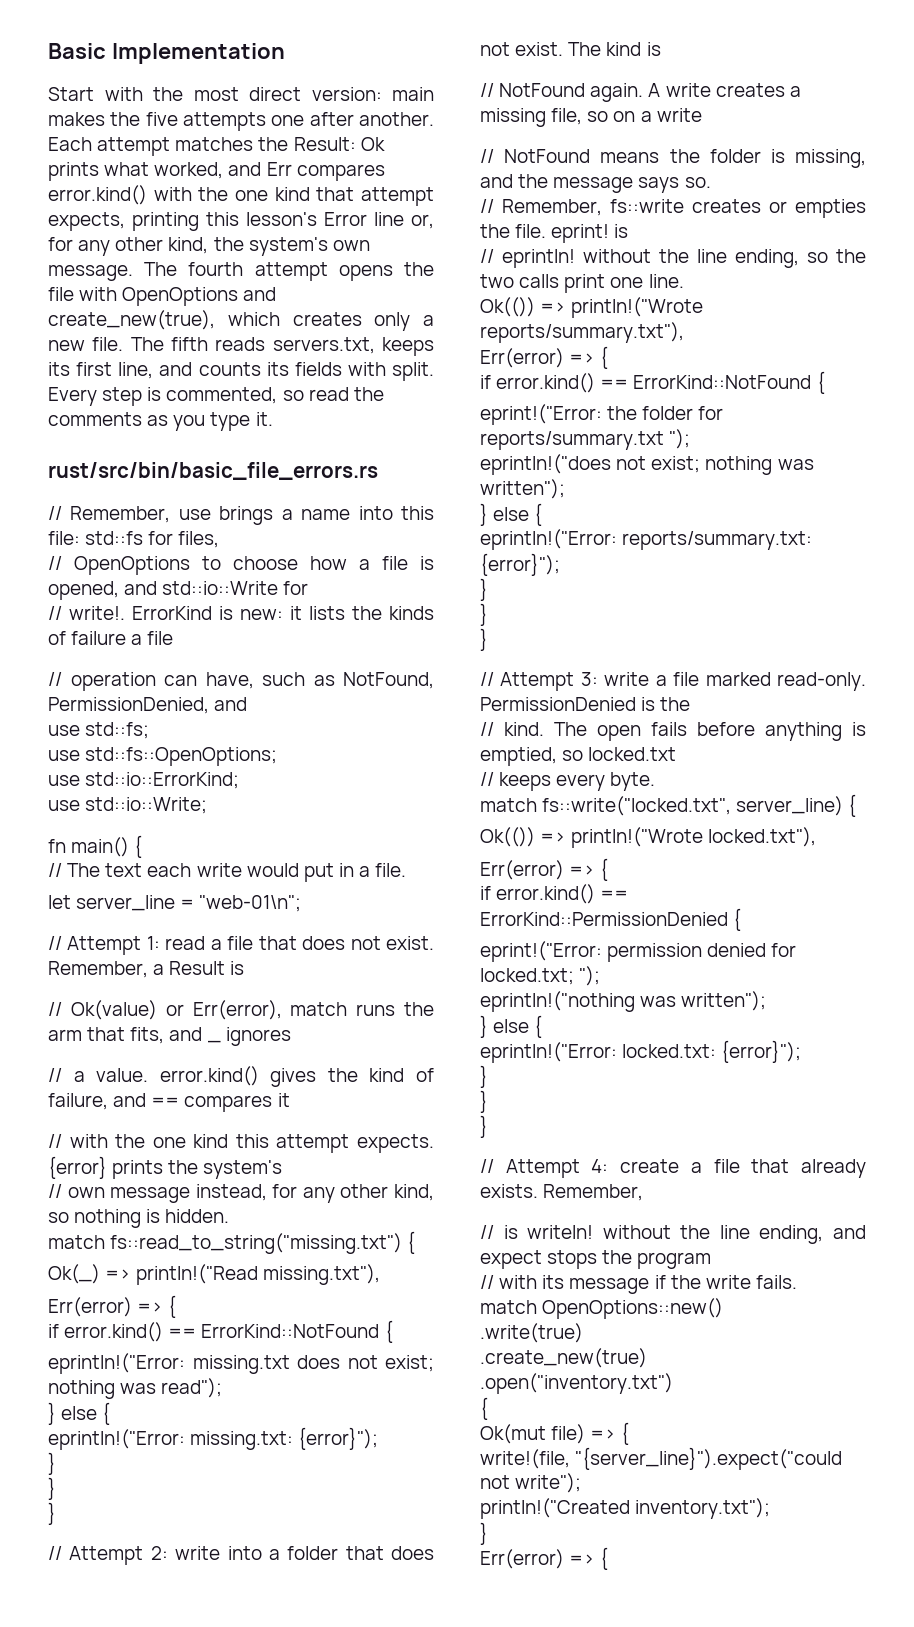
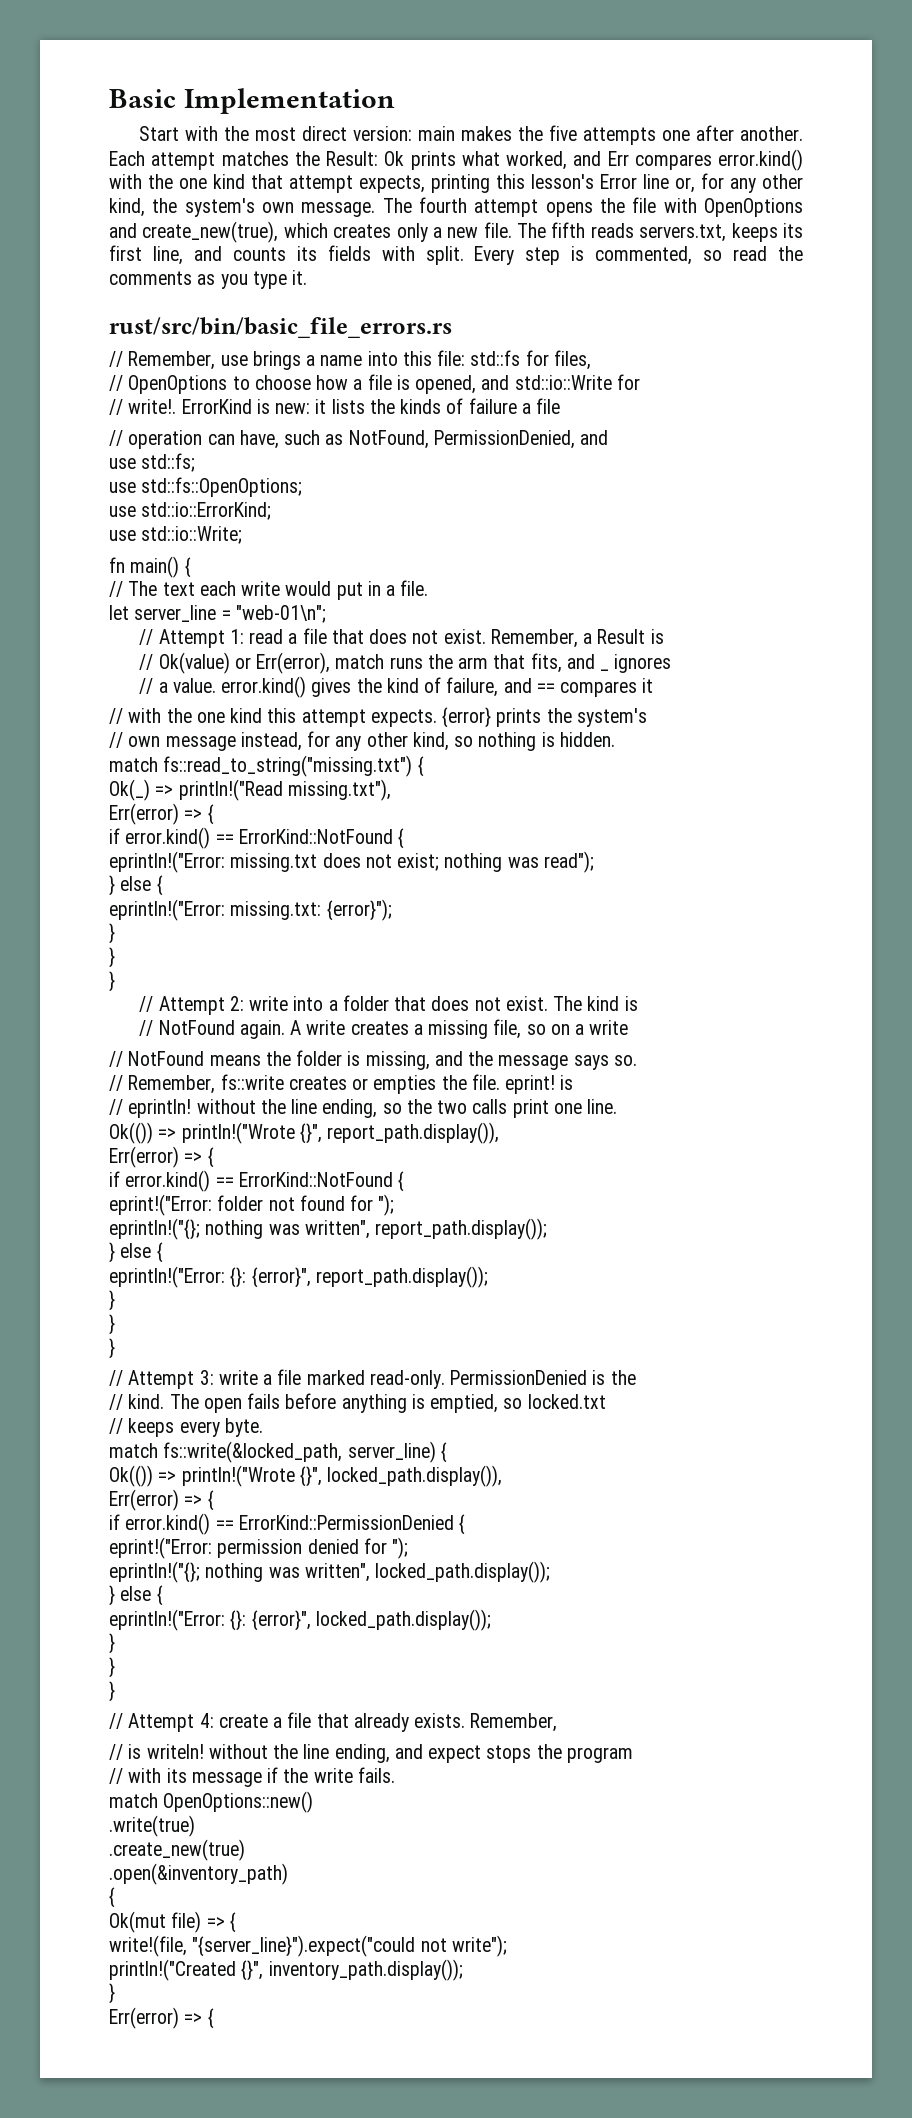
[480,322,684,343] reports/summary.txt"), -> [299,1122,500,1144] {}", report_path.display()),
[607,406,724,420] [480,429,691,450] [480,454,814,475] [480,479,565,499] [480,503,543,526] [480,529,813,550] [480,553,560,576] the folder for reports/summary.txt "); // eprintln!("does not exist; nothing was written"); // } else { // eprintln!("Error: reports/summary.txt: {error}"); -> [217,1194,395,1216] [109,1218,548,1240] [109,1242,163,1263] [109,1266,488,1288] folder not found for "); // eprintln!("{}; nothing was written", report_path.display()); // } else { // eprintln!("Error: {}: {error}", report_path.display());
[542,796,732,816] fs::write("locked.txt", -> [163,1441,343,1463] fs::write(&locked_path,
[708,827,817,847] locked.txt"), -> [299,1465,503,1487] {}", locked_path.display()),
[480,966,601,986] [480,991,767,1012] [480,1015,543,1038] [480,1040,802,1063] locked.txt; "); // eprintln!("nothing was written"); // } else { // eprintln!("Error: locked.txt: {error}"); -> [392,1537,409,1559] [109,1561,551,1583] [109,1585,163,1606] [109,1609,491,1631] "); // eprintln!("{}; nothing was written", locked_path.display()); // } else { // eprintln!("Error: {}: {error}", locked_path.display());
[480,1373,673,1394] .open("inventory.txt") -> [109,1863,288,1885] .open(&inventory_path)
[635,1498,771,1519] inventory.txt"); -> [241,1959,463,1981] {}", inventory_path.display());

